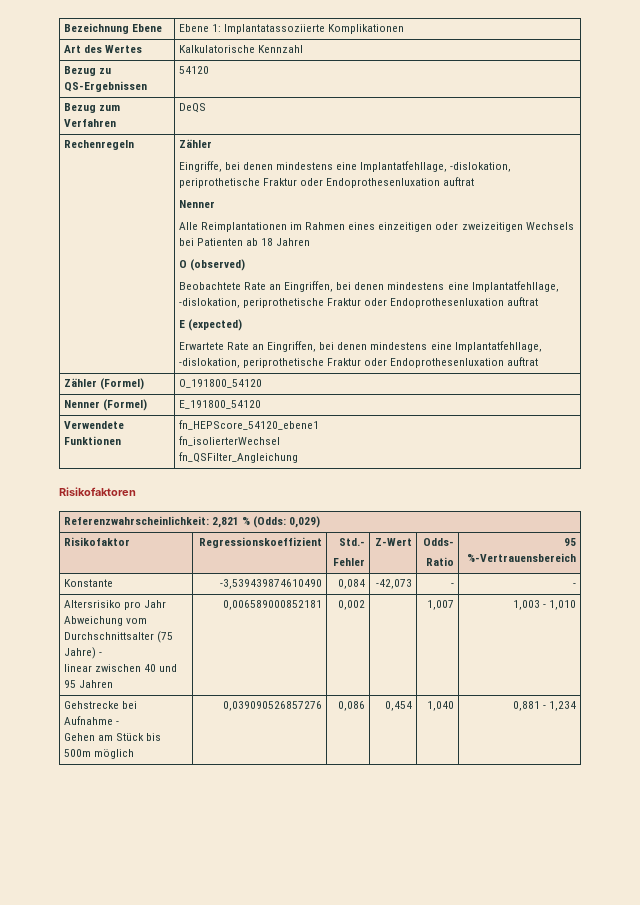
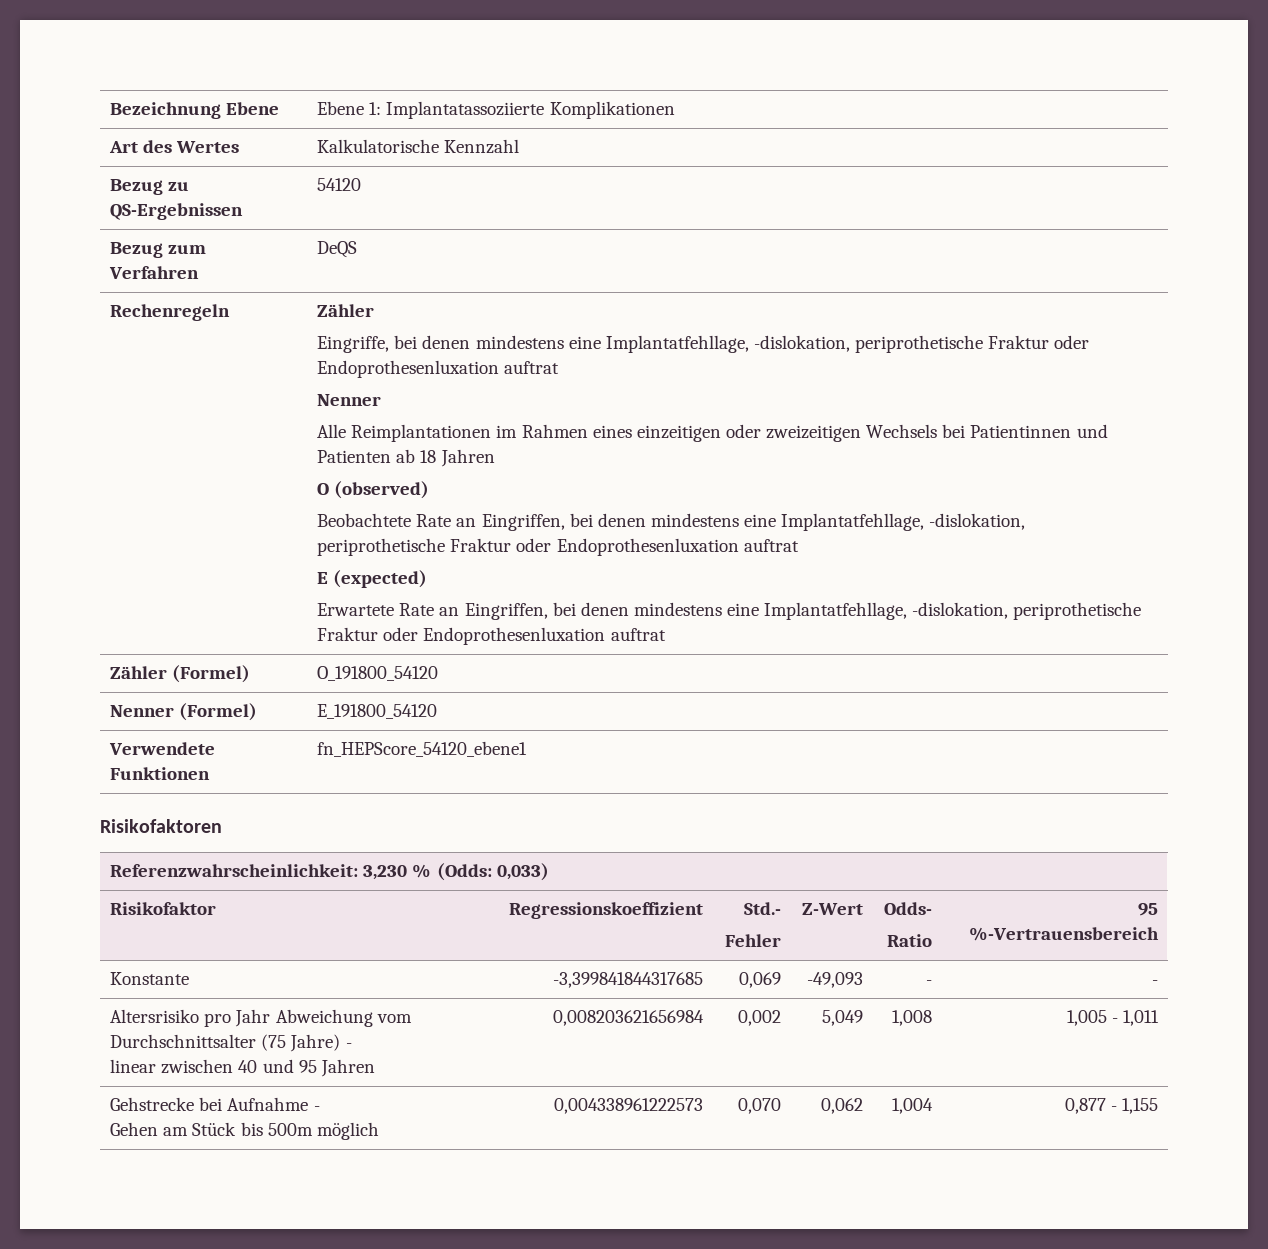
(194, 242) none -> [970,424,1108,438] Patientinnen und
[178,436,280,446] [178,452,298,463] // fn_isolierterWechsel // fn_QSFilter_Angleichung -> (528, 749) none
[211,517,239,528] 2,821 -> [363,865,408,880] 3,230
[289,516,321,528] 0,029) -> [496,863,549,881] 0,033)
[220,579,323,589] [338,579,366,589] [376,579,413,589] -3,539439874610490 | 0,084 | -42,073 -> [552,972,703,988] [738,972,781,988] [806,972,863,988] -3,399841844317685 | 0,069 | -49,093
[223,600,323,610] 0,006589000852181 -> [552,1010,704,1026] 0,008203621656984
[427,600,455,610] [512,600,577,610] | 1,007 | 1,003 - 1,010 -> [821,1010,863,1026] [891,1010,932,1026] [1066,1010,1159,1026] 5,049 | 1,008 | 1,005 - 1,011
[223,701,323,711] [338,701,366,711] [385,701,413,711] [427,701,455,711] [512,701,577,711] 0,039090526857276 | 0,086 | 0,454 | 1,040 | 0,881 - 1,234 -> [553,1098,703,1114] [737,1098,781,1114] [820,1098,863,1114] [891,1098,933,1114] [1064,1098,1158,1114] 0,004338961222573 | 0,070 | 0,062 | 1,004 | 0,877 - 1,155

